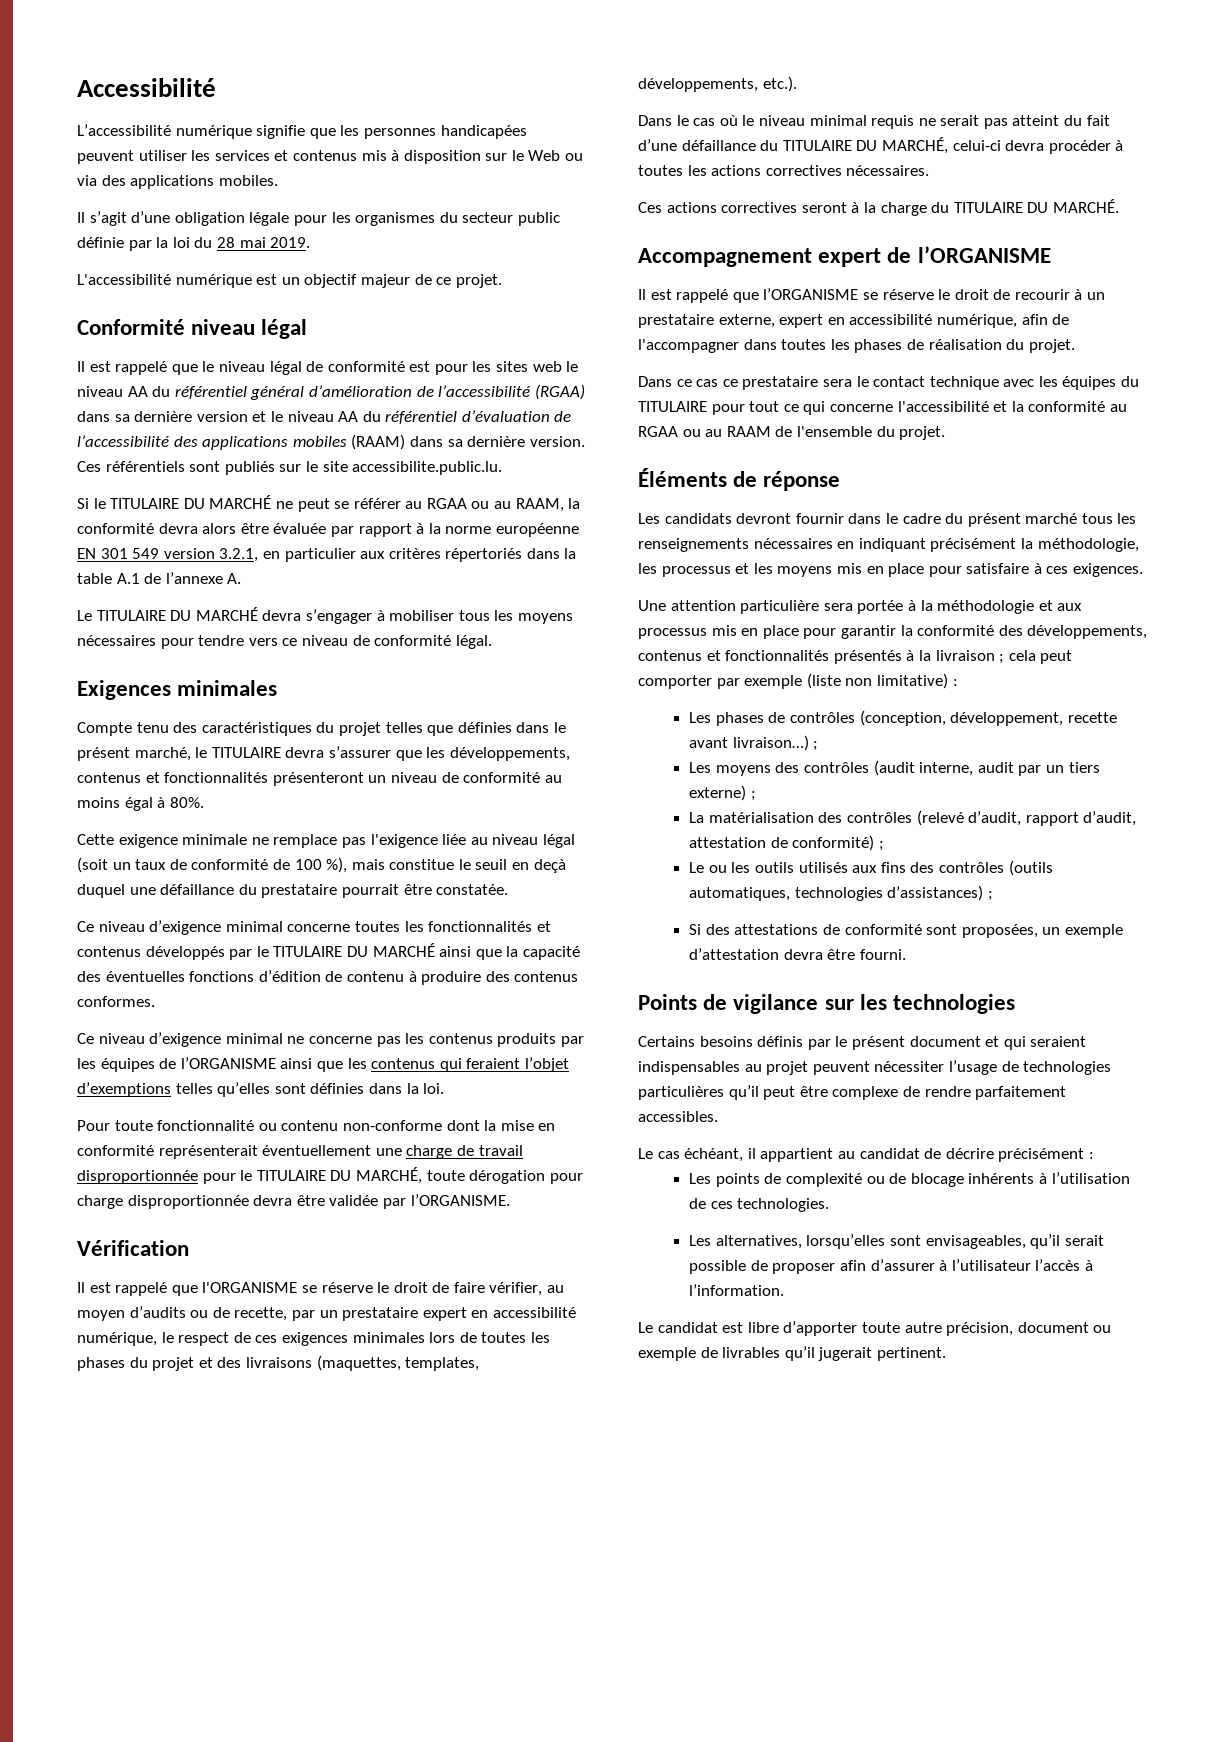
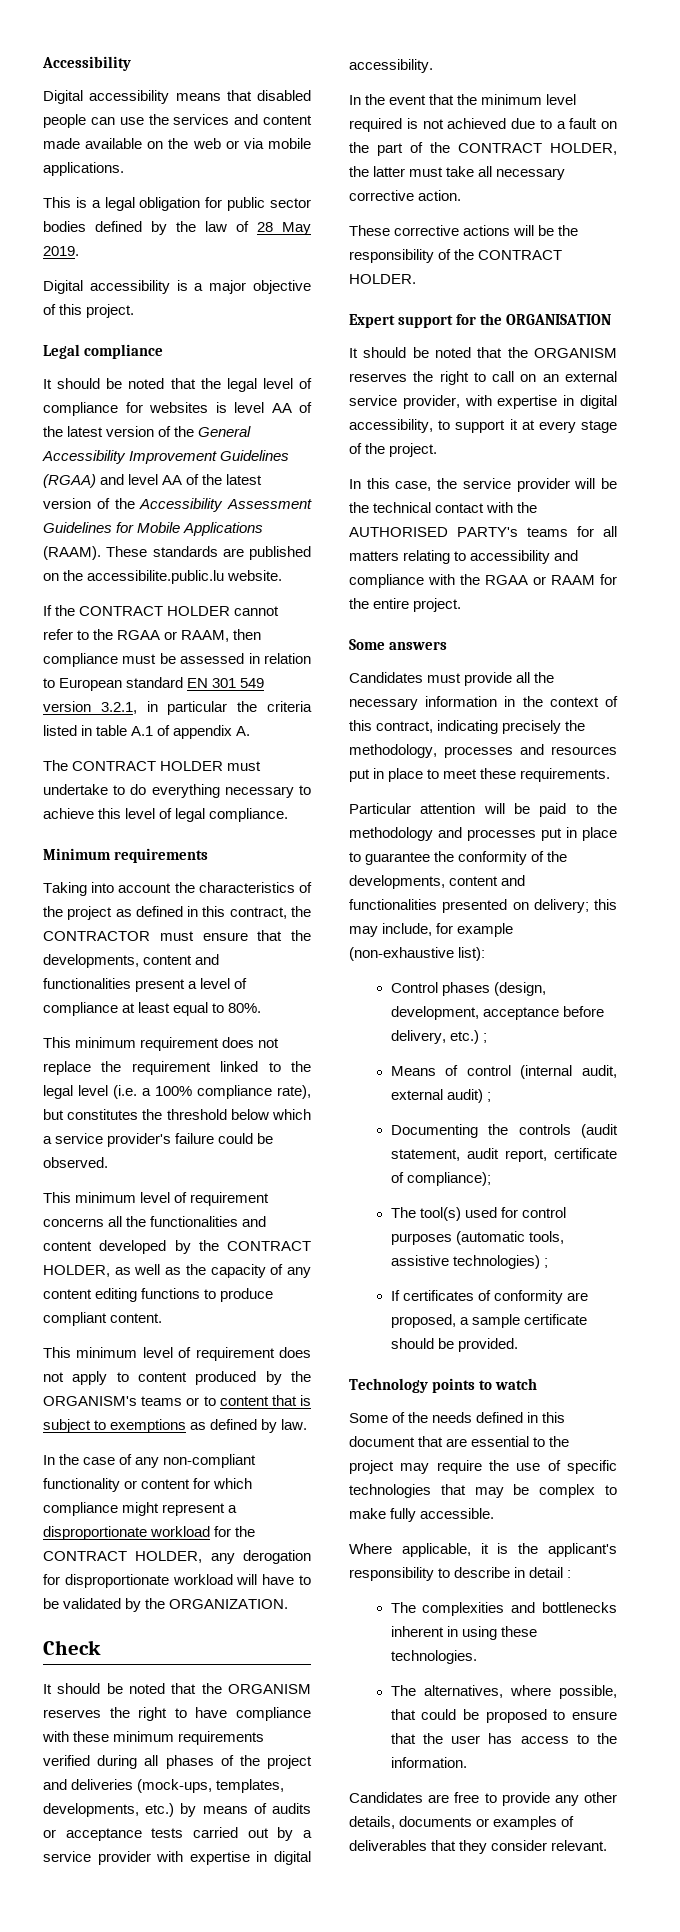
[77,78,216,97] [77,124,527,139] [77,150,584,164] [77,175,278,189] [77,211,560,226] [77,237,311,251] [77,274,502,288] [77,319,308,339] [77,361,579,375] [77,384,585,400] [77,410,572,424] [77,434,585,450] [77,461,503,475] [77,495,581,512] [77,523,579,537] Accessibilité // L’accessibilité numérique signifie que les personnes handicapées peuvent utiliser les services et contenus mis à disposition sur le Web ou via des applications mobiles. // Il s’agit d’une obligation légale pour les organismes du secteur public définie par la loi du 28 mai 2019. // L'accessibilité numérique est un objectif majeur de ce projet. // Conformité niveau légal // Il est rappelé que le niveau légal de conformité est pour les sites web le niveau AA du référentiel général d’amélioration de l’accessibilité (RGAA) dans sa dernière version et le niveau AA du référentiel d’évaluation de l’accessibilité des applications mobiles (RAAM) dans sa dernière version. Ces référentiels sont publiés sur le site accessibilite.public.lu. // Si le TITULAIRE DU MARCHÉ ne peut se référer au RGAA ou au RAAM, la conformité devra alors être évaluée par rapport à la norme européenne -> [42,56,131,71] [43,90,311,104] [43,114,312,128] [43,138,311,149] [43,162,124,176] [43,197,311,211] [43,221,311,235] [43,246,79,256] [43,280,311,294] [43,304,135,318] [43,344,164,359] [43,378,312,392] [43,402,312,416] [43,426,252,437] [42,450,290,464] [43,474,263,488] [43,498,312,512] [43,522,264,536] [43,546,311,560] [43,570,283,584] [43,605,280,616] [43,629,262,642] [43,653,311,667] [43,677,184,691] Accessibility // Digital accessibility means that disabled people can use the services and content made available on the web or via mobile applications. // This is a legal obligation for public sector bodies defined by the law of 28 May 2019. // Digital accessibility is a major objective of this project. // Legal compliance // It should be noted that the legal level of compliance for websites is level AA of the latest version of the General Accessibility Improvement Guidelines (RGAA) and level AA of the latest version of the Accessibility Assessment Guidelines for Mobile Applications (RAAM). These standards are published on the accessibilite.public.lu website. // If the CONTRACT HOLDER cannot refer to the RGAA or RAAM, then compliance must be assessed in relation to European standard
[262,548,577,562] [77,572,242,584] [77,607,573,624] [77,635,492,649] [77,680,278,700] [77,722,566,736] [77,746,570,761] [77,772,562,786] [77,797,204,811] [77,834,575,848] [77,857,566,873] [77,884,509,898] [77,920,551,935] [77,943,580,960] [77,970,579,985] [77,996,155,1007] [77,1032,584,1047] [77,1057,569,1072] [77,1082,445,1097] [77,1120,556,1131] [77,1145,523,1159] [77,1167,583,1184] [77,1194,510,1209] [77,1240,189,1256] [77,1282,565,1296] [77,1306,576,1321] [77,1332,550,1346] [77,1355,480,1371] [638,76,797,92] [638,115,1110,129] [638,137,1124,154] [638,165,930,176] [638,199,1119,216] [638,246,1051,267] [638,288,1106,303] [638,314,1070,328] [638,339,1075,353] [638,376,1140,390] [638,401,1127,415] [638,426,946,440] [638,468,841,491] [638,513,1137,527] [638,538,1139,552] [638,563,1144,577] [638,600,1083,614] [638,625,1148,639] [638,650,1073,664] [638,673,958,689] [689,710,1117,726] [689,735,819,751] [689,760,1100,776] [689,785,756,801] [689,810,1137,826] [689,835,885,851] [689,860,1053,876] [689,885,994,901] [689,924,1124,938] [689,948,907,960] [638,994,1016,1014] [638,1036,1087,1050] [638,1060,1112,1075] [638,1085,1067,1100] [638,1111,718,1122] [638,1148,1094,1162] [689,1172,1130,1187] [689,1198,830,1212] [689,1234,1104,1249] [689,1259,1094,1274] [689,1284,785,1296] [638,1321,1112,1336] [638,1346,946,1361] en particulier aux critères répertoriés dans la table A.1 de l’annexe A. // Le TITULAIRE DU MARCHÉ devra s’engager à mobiliser tous les moyens nécessaires pour tendre vers ce niveau de conformité légal. // Exigences minimales // Compte tenu des caractéristiques du projet telles que définies dans le présent marché, le TITULAIRE devra s’assurer que les développements, contenus et fonctionnalités présenteront un niveau de conformité au moins égal à 80%. // Cette exigence minimale ne remplace pas l'exigence liée au niveau légal (soit un taux de conformité de 100 %), mais constitue le seuil en deçà duquel une défaillance du prestataire pourrait être constatée. // Ce niveau d’exigence minimal concerne toutes les fonctionnalités et contenus développés par le TITULAIRE DU MARCHÉ ainsi que la capacité des éventuelles fonctions d’édition de contenu à produire des contenus conformes. // Ce niveau d’exigence minimal ne concerne pas les contenus produits par les équipes de l’ORGANISME ainsi que les contenus qui feraient l’objet d’exemptions telles qu’elles sont définies dans la loi. // Pour toute fonctionnalité ou contenu non-conforme dont la mise en conformité représenterait éventuellement une charge de travail disproportionnée pour le TITULAIRE DU MARCHÉ, toute dérogation pour charge disproportionnée devra être validée par l’ORGANISME. // Vérification // Il est rappelé que l'ORGANISME se réserve le droit de faire vérifier, au moyen d’audits ou de recette, par un prestataire expert en accessibilité numérique, le respect de ces exigences minimales lors de toutes les phases du projet et des livraisons (maquettes, templates, développements, etc.). // Dans le cas où le niveau minimal requis ne serait pas atteint du fait d’une défaillance du TITULAIRE DU MARCHÉ, celui-ci devra procéder à toutes les actions correctives nécessaires. // Ces actions correctives seront à la charge du TITULAIRE DU MARCHÉ. // Accompagnement expert de l’ORGANISME // Il est rappelé que l’ORGANISME se réserve le droit de recourir à un prestataire externe, expert en accessibilité numérique, afin de l'accompagner dans toutes les phases de réalisation du projet. // Dans ce cas ce prestataire sera le contact technique avec les équipes du TITULAIRE pour tout ce qui concerne l'accessibilité et la conformité au RGAA ou au RAAM de l'ensemble du projet. // Éléments de réponse // Les candidats devront fournir dans le cadre du présent marché tous les renseignements nécessaires en indiquant précisément la méthodologie, les processus et les moyens mis en place pour satisfaire à ces exigences. // Une attention particulière sera portée à la méthodologie et aux processus mis en place pour garantir la conformité des développements, contenus et fonctionnalités présentés à la livraison ; cela peut comporter par exemple (liste non limitative) : // Les phases de contrôles (conception, développement, recette avant livraison…) ; // Les moyens des contrôles (audit interne, audit par un tiers externe) ; // La matérialisation des contrôles (relevé d’audit, rapport d’audit, attestation de conformité) ; // Le ou les outils utilisés aux fins des contrôles (outils automatiques, technologies d’assistances) ; // Si des attestations de conformité sont proposées, un exemple d’attestation devra être fourni. // Points de vigilance sur les technologies // Certains besoins définis par le présent document et qui seraient indispensables au projet peuvent nécessiter l’usage de technologies particulières qu’il peut être complexe de rendre parfaitement accessibles. // Le cas échéant, il appartient au candidat de décrire précisément : // Les points de complexité ou de blocage inhérents à l’utilisation de ces technologies. // Les alternatives, lorsqu’elles sont envisageables, qu’il serait possible de proposer afin d’assurer à l’utilisateur l’accès à l’information. // Le candidat est libre d’apporter toute autre précision, document ou exemple de livrables qu’il jugerait pertinent. -> [146,701,312,715] [43,725,251,739] [43,760,262,771] [43,784,311,798] [43,808,289,822] [43,848,209,863] [43,882,312,896] [43,906,311,920] [43,930,311,941] [43,954,220,968] [43,978,248,992] [43,1002,262,1016] [43,1037,280,1051] [43,1061,311,1075] [43,1085,311,1099] [43,1109,311,1120] [43,1133,274,1147] [43,1157,108,1168] [43,1192,270,1206] [43,1216,267,1227] [43,1240,311,1254] [43,1264,311,1278] [43,1288,274,1302] [43,1312,163,1326] [43,1347,311,1361] [43,1371,312,1385] [43,1395,311,1406] [43,1419,308,1433] [43,1454,257,1468] [43,1478,253,1492] [43,1502,238,1516] [43,1526,256,1540] [43,1550,311,1564] [43,1574,311,1588] [43,1598,289,1612] [43,1640,101,1655] [43,1683,311,1694] [43,1707,311,1721] [42,1731,265,1745] [43,1755,312,1769] [43,1779,285,1793] [43,1803,311,1817] [43,1827,313,1841] [43,1851,311,1865] [349,59,433,73] [349,94,577,105] [349,118,617,132] [349,142,617,156] [349,166,566,180] [349,190,462,201] [349,225,579,236] [349,249,563,263] [349,274,416,284] [349,313,612,328] [349,347,617,358] [349,371,617,385] [349,395,617,409] [349,419,617,433] [349,443,438,457] [349,478,617,492] [349,502,538,513] [349,526,617,537] [349,550,579,564] [349,574,617,588] [349,598,462,612] [349,639,448,650] [349,672,555,686] [349,696,618,710] [349,720,586,734] [349,744,617,758] [349,768,611,782] [349,803,617,817] [349,827,617,841] [349,851,568,865] [349,875,526,889] [349,899,617,913] [349,923,514,937] [349,947,486,961] [390,982,546,996] [390,1006,604,1020] [390,1030,487,1044] [390,1065,617,1079] [390,1089,491,1103] [390,1124,618,1138] [390,1148,617,1162] [390,1172,491,1186] [390,1207,566,1221] [390,1231,564,1245] [390,1255,548,1269] [390,1290,588,1304] [390,1314,587,1328] [390,1338,518,1352] [349,1378,538,1393] [349,1412,566,1423] [349,1436,570,1447] [349,1460,617,1474] [349,1484,617,1498] [349,1508,495,1522] [349,1543,617,1557] [349,1567,572,1581] [390,1602,617,1616] [390,1626,537,1640] [390,1650,477,1664] [390,1685,617,1699] [390,1709,617,1723] [390,1733,617,1744] [390,1757,467,1768] [349,1792,617,1806] [349,1816,575,1830] [349,1840,608,1854] in particular the criteria listed in table A.1 of appendix A. // The CONTRACT HOLDER must undertake to do everything necessary to achieve this level of legal compliance. // Minimum requirements // Taking into account the characteristics of the project as defined in this contract, the CONTRACTOR must ensure that the developments, content and functionalities present a level of compliance at least equal to 80%. // This minimum requirement does not replace the requirement linked to the legal level (i.e. a 100% compliance rate), but constitutes the threshold below which a service provider's failure could be observed. // This minimum level of requirement concerns all the functionalities and content developed by the CONTRACT HOLDER, as well as the capacity of any content editing functions to produce compliant content. // This minimum level of requirement does not apply to content produced by the ORGANISM's teams or to content that is subject to exemptions as defined by law. // In the case of any non-compliant functionality or content for which compliance might represent a disproportionate workload for the CONTRACT HOLDER, any derogation for disproportionate workload will have to be validated by the ORGANIZATION. // Check // It should be noted that the ORGANISM reserves the right to have compliance with these minimum requirements verified during all phases of the project and deliveries (mock-ups, templates, developments, etc.) by means of audits or acceptance tests carried out by a service provider with expertise in digital accessibility. // In the event that the minimum level required is not achieved due to a fault on the part of the CONTRACT HOLDER, the latter must take all necessary corrective action. // These corrective actions will be the responsibility of the CONTRACT HOLDER. // Expert support for the ORGANISATION // It should be noted that the ORGANISM reserves the right to call on an external service provider, with expertise in digital accessibility, to support it at every stage of the project. // In this case, the service provider will be the technical contact with the AUTHORISED PARTY's teams for all matters relating to accessibility and compliance with the RGAA or RAAM for the entire project. // Some answers // Candidates must provide all the necessary information in the context of this contract, indicating precisely the methodology, processes and resources put in place to meet these requirements. // Particular attention will be paid to the methodology and processes put in place to guarantee the conformity of the developments, content and functionalities presented on delivery; this may include, for example (non-exhaustive list): // Control phases (design, development, acceptance before delivery, etc.) ; // Means of control (internal audit, external audit) ; // Documenting the controls (audit statement, audit report, certificate of compliance); // The tool(s) used for control purposes (automatic tools, assistive technologies) ; // If certificates of conformity are proposed, a sample certificate should be provided. // Technology points to watch // Some of the needs defined in this document that are essential to the project may require the use of specific technologies that may be complex to make fully accessible. // Where applicable, it is the applicant's responsibility to describe in detail : // The complexities and bottlenecks inherent in using these technologies. // The alternatives, where possible, that could be proposed to ensure that the user has access to the information. // Candidates are free to provide any other details, documents or examples of deliverables that they consider relevant.

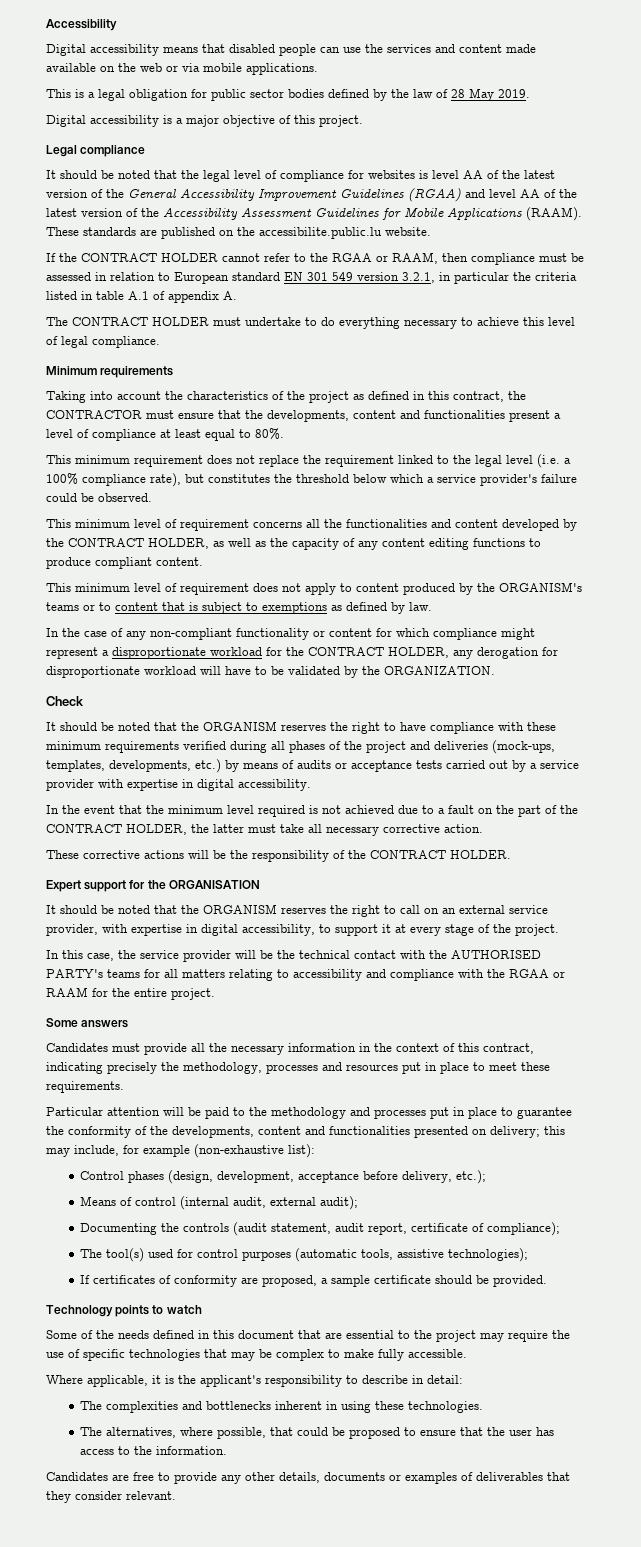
[449,1030,487,1044] etc.) ; -> [456,1170,487,1184] etc.);
[446,1089,491,1103] audit) ; -> [320,1196,359,1210] audit);
[452,1255,548,1269] technologies) ; -> [448,1248,529,1262] technologies);
[529,1567,572,1578] detail : -> [427,1375,463,1384] detail:

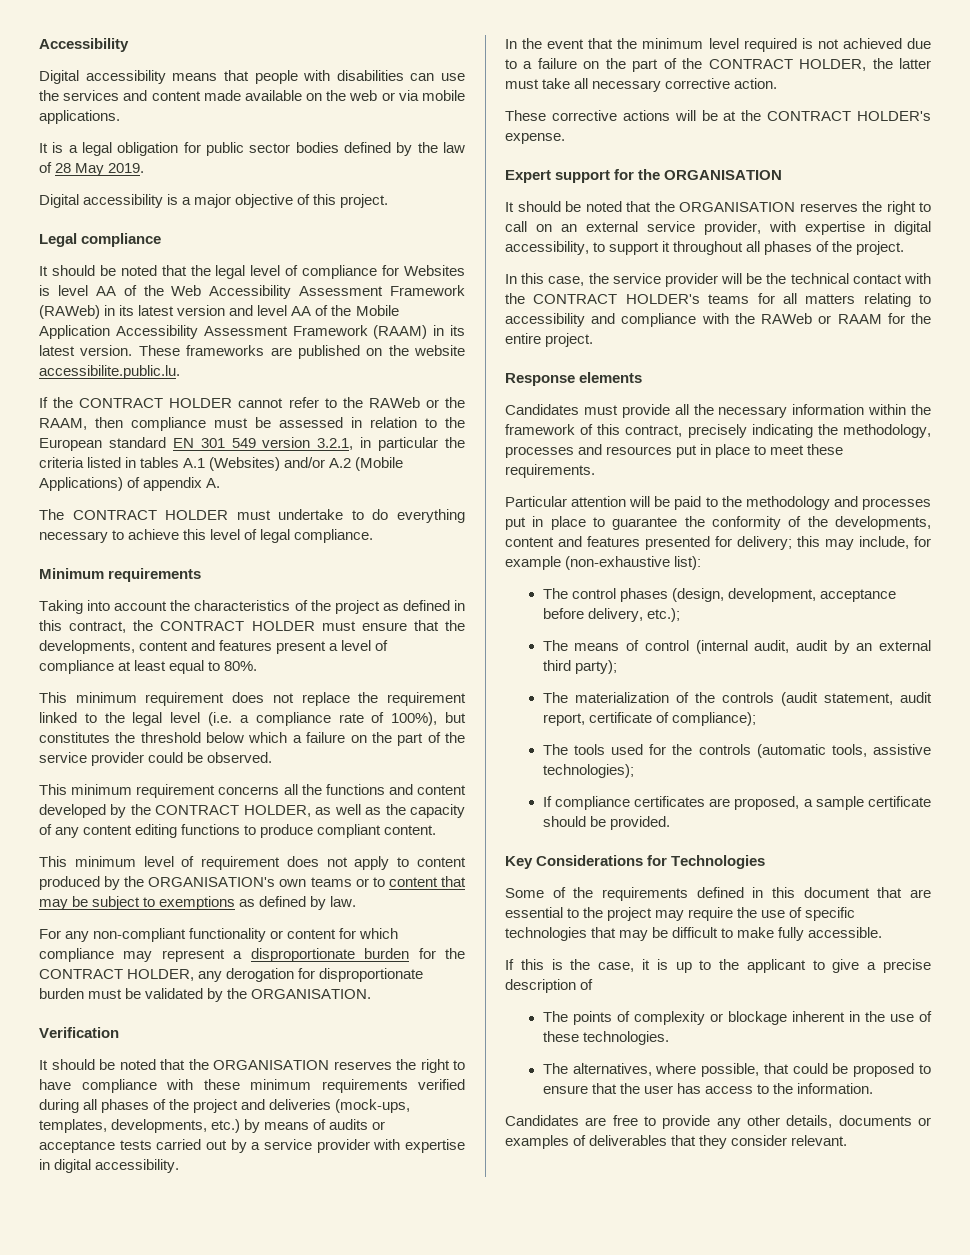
[229,44,316,56] disabled people -> [254,70,404,84] people with disabilities
[46,89,71,98] This -> [39,143,48,153] It
[368,170,415,179] websites -> [404,265,466,276] Websites
[524,170,555,179] [46,188,461,202] latest version of the General Accessibility Improvement Guidelines (RGAA) -> [171,285,465,299] [39,305,226,319] Web Accessibility Assessment Framework (RAWeb) in its latest version
[46,207,582,221] [46,227,136,236] latest version of the Accessibility Assessment Guidelines for Mobile Applications (RAAM). These standards -> [355,305,399,316] [39,325,465,339] [39,345,265,356] Mobile Application Accessibility Assessment Framework (RAAM) in its latest version. These frameworks
[259,227,431,239] accessibilite.public.lu website. -> [414,345,465,356] [39,365,180,379] website accessibilite.public.lu.
[332,253,388,262] RGAA or -> [368,397,466,408] RAWeb or the
(170, 276) none -> [445,417,465,428] the
[96,291,149,300] table A.1 -> [140,457,404,471] [39,477,123,491] tables A.1 (Websites) and/or A.2 (Mobile Applications)
[46,410,142,419] CONTRACTOR -> [160,621,315,631] CONTRACT HOLDER
[424,410,505,419] functionalities -> [219,640,273,651] features
[46,473,181,487] 100% compliance rate), -> [255,712,438,726] compliance rate of 100%),
[437,474,577,486] service provider's failure -> [306,732,466,746] [39,752,145,766] failure on the part of the service provider
[134,519,177,528] level of -> (133, 789) none
[346,519,427,528] functionalities -> [325,784,385,795] functions
[499,582,582,592] ORGANISM's -> [148,877,307,887] ORGANISATION's own
[189,602,198,611] is -> [39,896,89,910] may be
[46,628,123,637] In the case of -> [39,929,61,939] For
[501,628,535,640] might -> [123,951,153,962] may
[210,647,262,656] workload -> [364,948,410,959] burden
[144,666,267,675] workload will have to -> [39,988,123,999] burden must
[384,666,495,675] [46,696,84,706] [46,721,277,731] ORGANIZATION. // Check // It should be noted that the ORGANISM -> [251,989,372,999] [39,1027,119,1038] [39,1059,329,1070] ORGANISATION. // Verification // It should be noted that the ORGANISATION
[448,805,474,814] fault -> [537,58,577,69] failure
[230,850,511,862] the responsibility of the CONTRACT HOLDER. -> [723,110,931,121] [505,133,565,144] at the CONTRACT HOLDER's expense.
[203,904,277,914] ORGANISM -> [679,202,795,212] ORGANISATION
[395,924,474,936] at every stage -> [673,241,813,255] throughout all phases
[451,950,541,959] [46,969,103,978] AUTHORISED PARTY's -> [533,294,700,304] CONTRACT HOLDER's
[509,969,549,978] RGAA -> [761,313,813,324] RAWeb
[46,1018,129,1028] Some answers -> [505,372,643,386] Response elements
[359,1043,439,1052] in the context -> [868,404,931,415] [505,424,575,435] within the framework
[46,1062,157,1074] indicating precisely -> [687,424,813,438] precisely indicating
[329,1126,487,1138] functionalities presented on -> [587,536,732,550] features presented for
[80,1171,125,1180] Control -> [542,588,616,599] The control
[80,1196,117,1206] Means -> [542,640,620,651] The means
[270,1196,359,1210] [80,1223,158,1235] external audit); // Documenting -> [795,640,931,654] [542,660,617,674] [542,692,689,703] audit by an external third party); // The materialization of
[106,1248,145,1262] tool(s) -> [573,744,605,755] tools
[197,1249,292,1261] control purposes -> [672,744,751,755] the controls
[93,1275,238,1287] certificates of conformity -> [554,796,706,810] compliance certificates
[46,1305,202,1317] Technology points to watch -> [505,855,766,869] Key Considerations for Technologies
[118,1330,149,1339] needs -> [602,887,688,901] requirements
[276,1349,324,1361] complex -> [672,927,719,938] difficult
[46,1375,463,1387] [80,1401,372,1413] Where applicable, it is the applicant's responsibility to describe in detail: // The complexities and bottlenecks inherent in using -> [505,959,931,973] [505,979,594,993] [542,1011,933,1025] If this is the case, it is up to the applicant to give a precise description of // The points of complexity or blockage inherent in the use of

